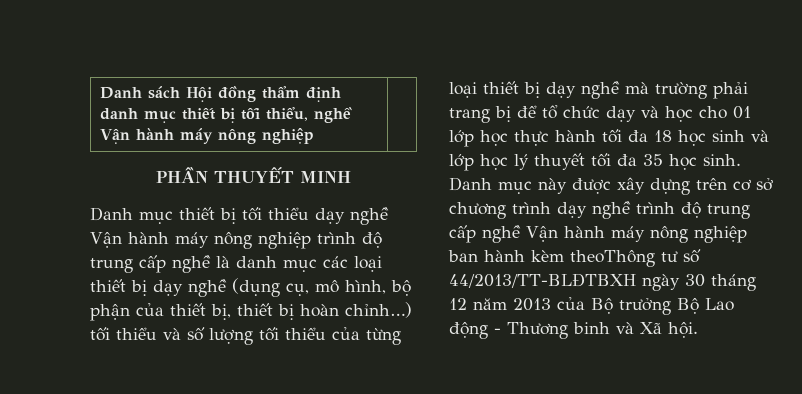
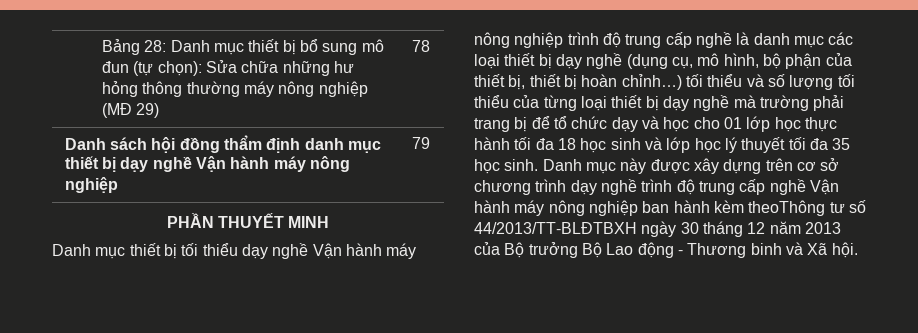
(99, 93) none -> [102,39,384,55] [102,60,355,76] [102,81,368,97] [102,103,160,118] [412,40,430,52] Bảng 28: Danh mục thiết bị bổ sung mô đun (tự chọn): Sửa chữa những hư hỏng thông thường máy nông nghiệp (MĐ 29) | 78 //
[185,87,212,102] Hội -> [151,137,176,153] hội
[240,107,308,121] tối thiểu, -> [120,157,149,172] dạy
(314, 136) none -> [412,137,430,149] 79

